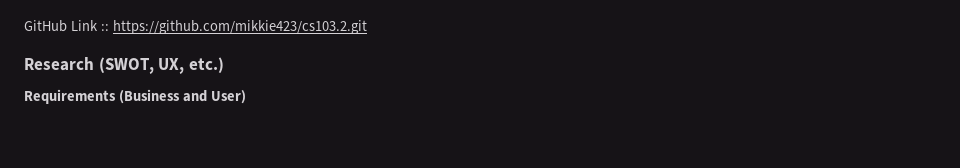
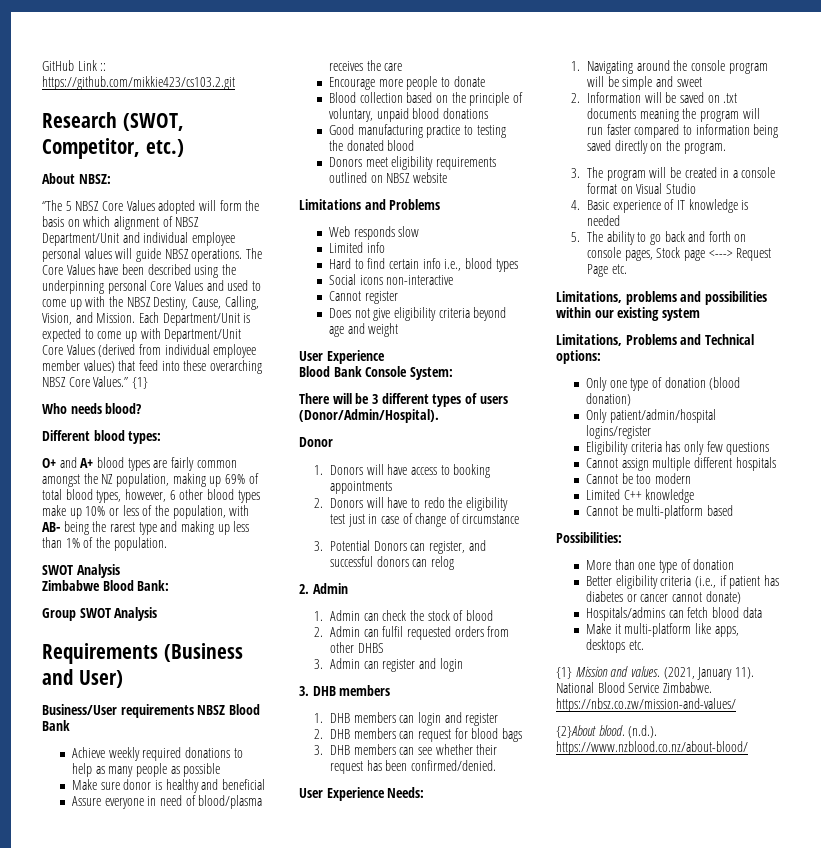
[158,58,185,74] UX, -> [42,138,140,159] Competitor,
[24,89,246,104] Requirements (Business and User) -> [42,173,111,184] [42,200,260,214] [42,216,200,230] [42,232,235,246] [42,248,262,262] [42,264,236,278] [42,280,261,294] [42,296,259,310] [42,312,251,326] [42,328,242,342] [42,344,257,358] [42,360,262,374] [42,376,148,389] [42,403,142,414] [42,430,162,444] [42,457,237,471] [42,473,259,487] [42,489,260,503] [42,505,250,519] [42,521,250,535] [42,537,167,551] [42,564,120,578] [42,580,170,591] [42,607,158,621] [42,643,243,664] [42,669,123,688] [42,704,260,718] [42,720,70,731] [72,747,243,761] [72,763,221,777] [72,779,265,793] [72,795,263,809] [329,60,403,71] [329,76,485,90] [329,92,523,106] [329,108,489,122] [329,124,506,138] [329,140,415,151] [329,156,497,170] [329,172,448,183] [299,199,441,210] [329,226,420,240] [329,242,385,253] [329,258,518,272] [329,274,454,285] [329,291,398,304] [329,307,507,321] [329,323,399,337] [299,350,385,364] [299,366,453,380] [299,393,508,407] [299,409,439,423] [299,437,333,447] [314,464,491,478] [329,481,392,494] [314,497,508,511] [329,513,520,527] [314,540,486,554] [329,556,454,570] [299,583,348,594] [314,610,493,621] [314,626,510,640] [329,642,384,653] [314,658,463,672] [299,685,391,696] [314,712,499,726] [314,728,522,742] [314,744,498,755] [329,760,496,774] [299,787,425,801] [571,60,768,74] [586,76,702,90] [571,92,738,103] [586,108,760,122] [586,124,779,138] [586,140,726,154] [571,167,776,181] [586,183,696,194] [571,199,749,213] [586,215,620,226] [571,231,747,245] [586,247,772,261] [586,264,627,277] [556,291,767,305] [556,307,700,321] [556,334,754,346] [556,350,601,364] [586,377,741,391] [586,393,632,406] [586,409,716,423] [586,425,652,439] [586,441,770,455] [586,457,776,471] [586,473,692,484] [586,489,695,503] [586,505,734,519] [556,532,622,543] [586,559,735,573] [586,575,779,589] [586,591,741,604] [586,607,762,621] [586,623,739,637] [586,639,644,653] [556,666,754,680] [556,682,712,693] [556,698,736,712] [556,725,658,738] [556,741,748,755] About NBSZ: // ‘’The 5 NBSZ Core Values adopted will form the basis on which alignment of NBSZ Department/Unit and individual employee personal values will guide NBSZ operations. The Core Values have been described using the underpinning personal Core Values and used to come up with the NBSZ Destiny, Cause, Calling, Vision, and Mission. Each Department/Unit is expected to come up with Department/Unit Core Values (derived from individual employee member values) that feed into these overarching NBSZ Core Values.’’ {1} // Who needs blood? // Different blood types: // O+ and A+ blood types are fairly common amongst the NZ population, making up 69% of total blood types, however, 6 other blood types make up 10% or less of the population, with AB- being the rarest type and making up less than 1% of the population. // SWOT Analysis // Zimbabwe Blood Bank: // Group SWOT Analysis // Requirements (Business and User) // Business/User requirements NBSZ Blood Bank // Achieve weekly required donations to help as many people as possible // Make sure donor is healthy and beneficial // Assure everyone in need of blood/plasma receives the care // Encourage more people to donate // Blood collection based on the principle of voluntary, unpaid blood donations // Good manufacturing practice to testing the donated blood // Donors meet eligibility requirements outlined on NBSZ website // Limitations and Problems // Web responds slow // Limited info // Hard to find certain info i.e., blood types // Social icons non-interactive // Cannot register // Does not give eligibility criteria beyond age and weight // User Experience // Blood Bank Console System: // There will be 3 different types of users (Donor/Admin/Hospital). // Donor // 1. Donors will have access to booking appointments // 2. Donors will have to redo the eligibility test just in case of change of circumstance // 3. Potential Donors can register, and successful donors can relog // 2. Admin // 1. Admin can check the stock of blood // 2. Admin can fulfil requested orders from other DHBS // 3. Admin can register and login // 3. DHB members // 1. DHB members can login and register // 2. DHB members can request for blood bags // 3. DHB members can see whether their request has been confirmed/denied. // User Experience Needs: // 1. Navigating around the console program will be simple and sweet // 2. Information will be saved on .txt documents meaning the program will run faster compared to information being saved directly on the program. // 3. The program will be created in a console format on Visual Studio // 4. Basic experience of IT knowledge is needed // 5. The ability to go back and forth on console pages, Stock page <---> Request Page etc. // Limitations, problems and possibilities within our existing system // Limitations, Problems and Technical options: // Only one type of donation (blood donation) // Only patient/admin/hospital logins/register // Eligibility criteria has only few questions // Cannot assign multiple different hospitals // Cannot be too modern // Limited C++ knowledge // Cannot be multi-platform based // Possibilities: // More than one type of donation // Better eligibility criteria (i.e., if patient has diabetes or cancer cannot donate) // Hospitals/admins can fetch blood data // Make it multi-platform like apps, desktops etc. // {1} Mission and values. (2021, January 11). National Blood Service Zimbabwe. https://nbsz.co.zw/mission-and-values/ // {2}About blood. (n.d.). https://www.nzblood.co.nz/about-blood/

